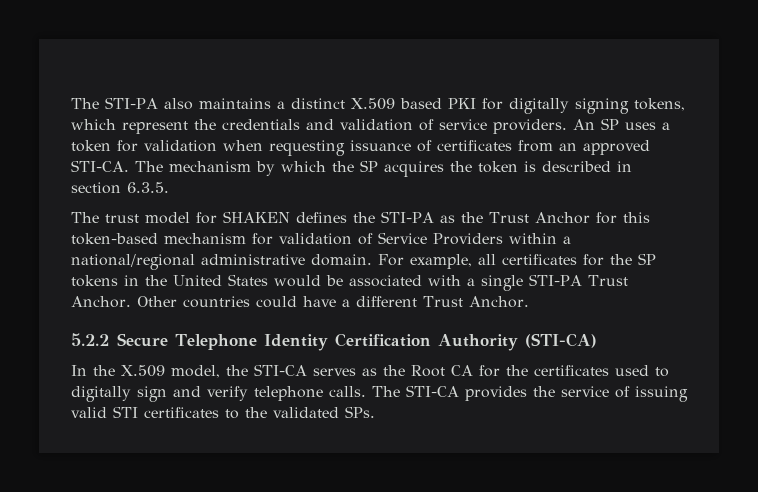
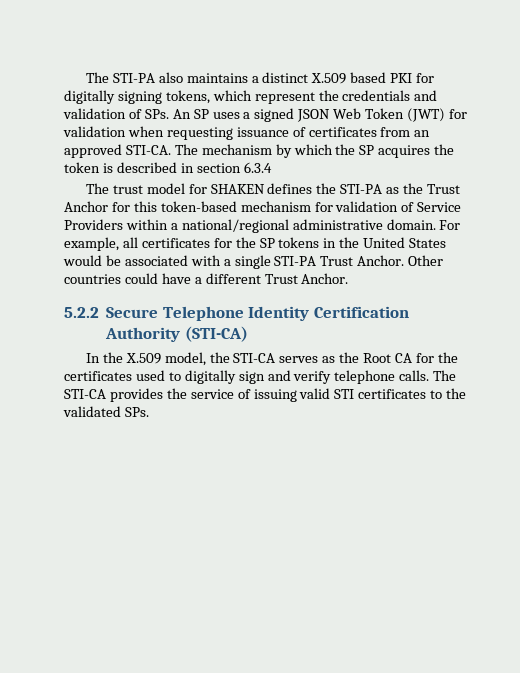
[439,119,567,134] service providers. -> [144,109,169,119] SPs.
[71,140,111,152] token -> [254,108,446,122] signed JSON Web Token (JWT)
[127,182,169,193] 6.3.5. -> [243,162,272,173] 6.3.4

